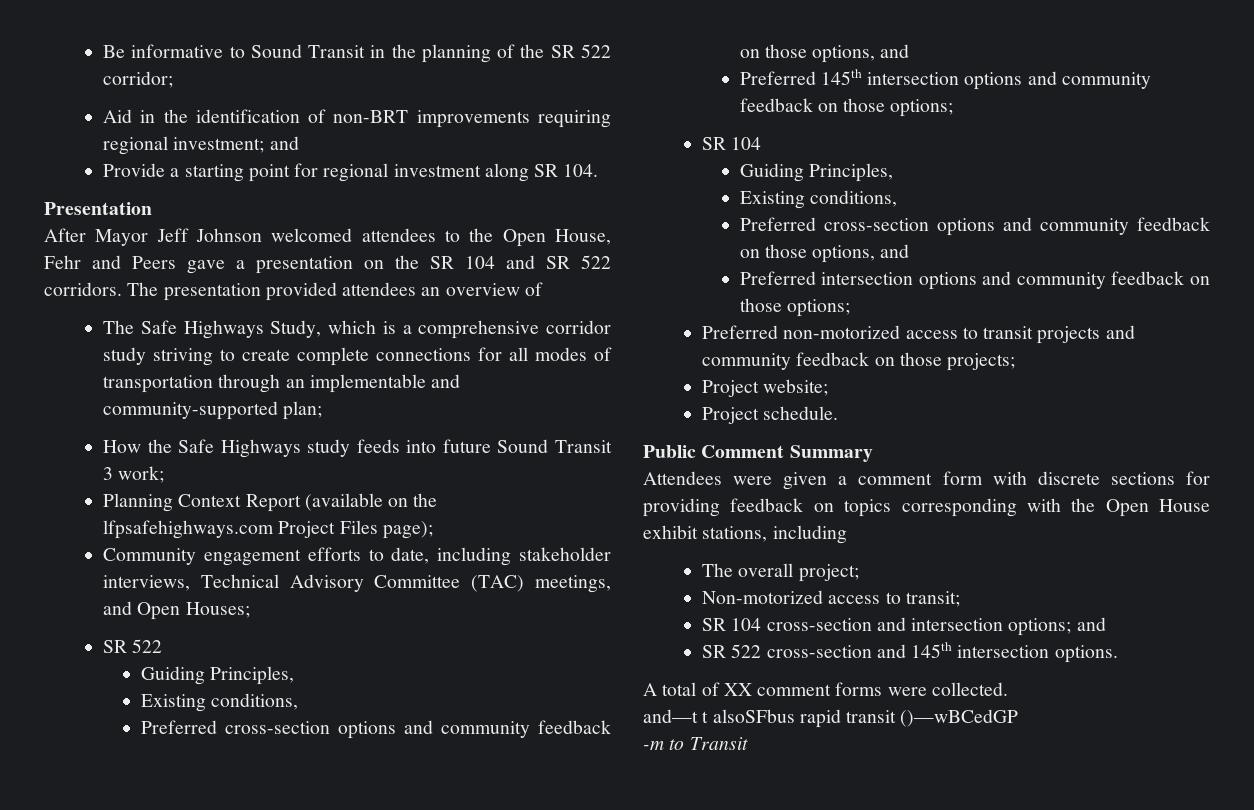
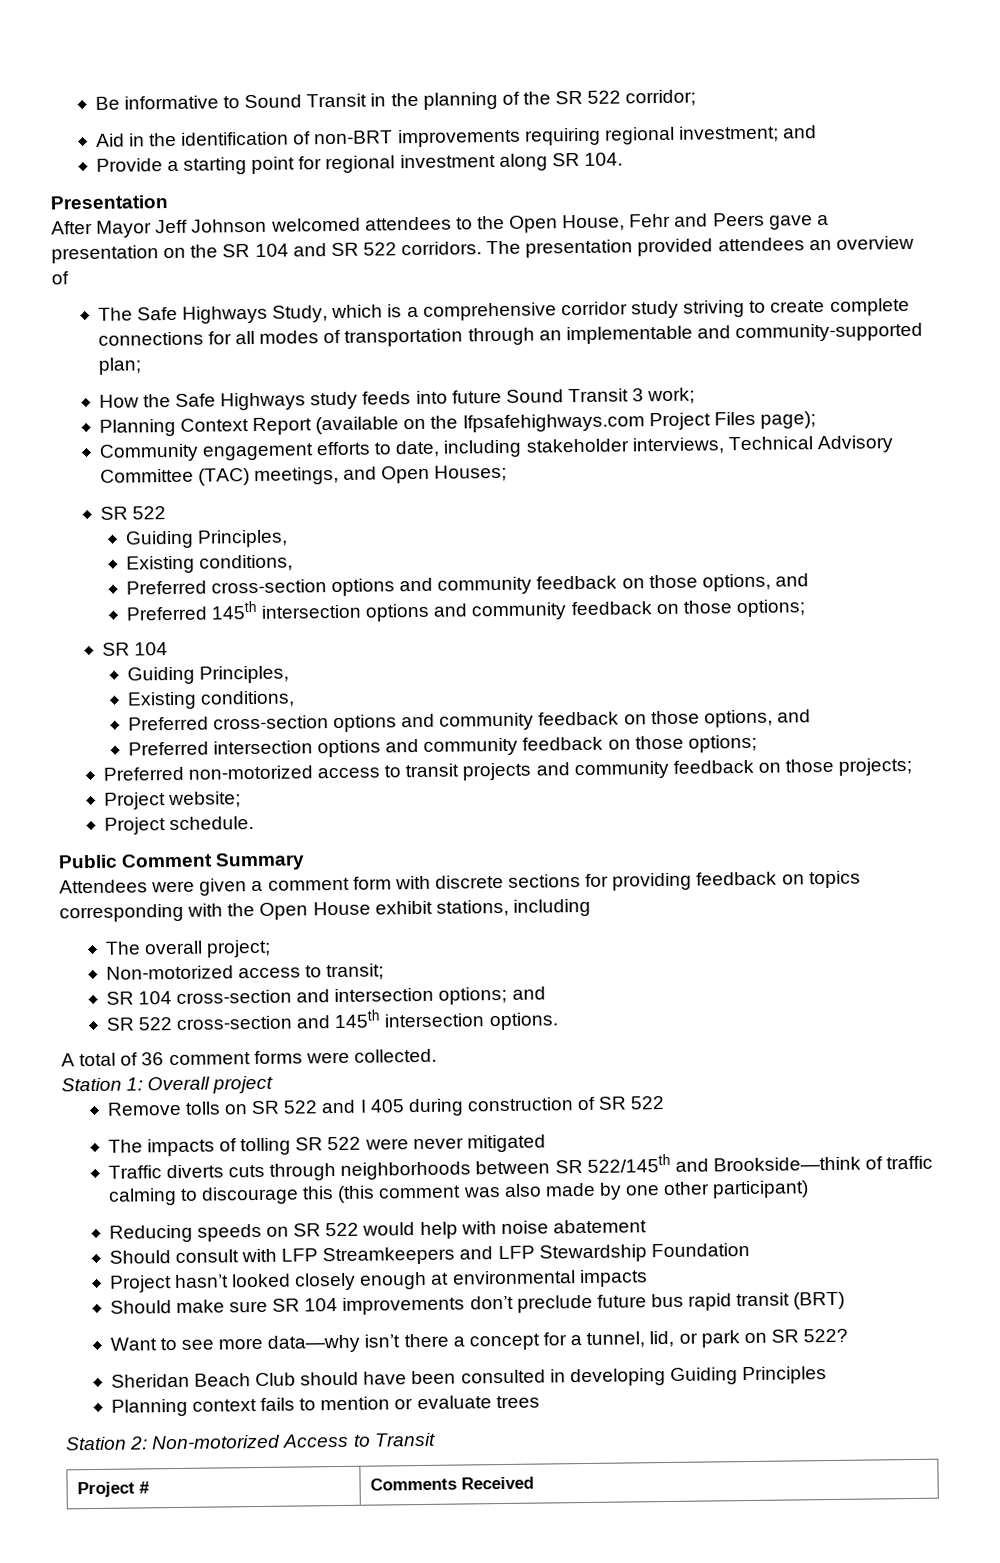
[723,683,752,696] XX -> [141,1052,165,1066] 36
[643,709,1019,728] [643,737,748,750] and—t t alsoSFbus rapid transit ()—wBCedGP // -m to Transit -> [61,1075,274,1094] [106,1096,666,1117] [107,1134,546,1157] [107,1153,934,1181] [107,1180,810,1206] [108,1219,647,1243] [108,1242,750,1266] [109,1269,648,1293] [109,1291,846,1315] [109,1328,849,1353] [110,1366,828,1388] [110,1395,540,1417] [65,1432,436,1451] [77,1481,151,1498] [370,1476,535,1491] Station 1: Overall project // Remove tolls on SR 522 and I 405 during construction of SR 522 // The impacts of tolling SR 522 were never mitigated // Traffic diverts cuts through neighborhoods between SR 522/145th and Brookside—think of traffic calming to discourage this (this comment was also made by one other participant) // Reducing speeds on SR 522 would help with noise abatement // Should consult with LFP Streamkeepers and LFP Stewardship Foundation // Project hasn’t looked closely enough at environmental impacts // Should make sure SR 104 improvements don’t preclude future bus rapid transit (BRT) // Want to see more data—why isn’t there a concept for a tunnel, lid, or park on SR 522? // Sheridan Beach Club should have been consulted in developing Guiding Principles // Planning context fails to mention or evaluate trees // Station 2: Non-motorized Access to Transit // Project # | Comments Received

